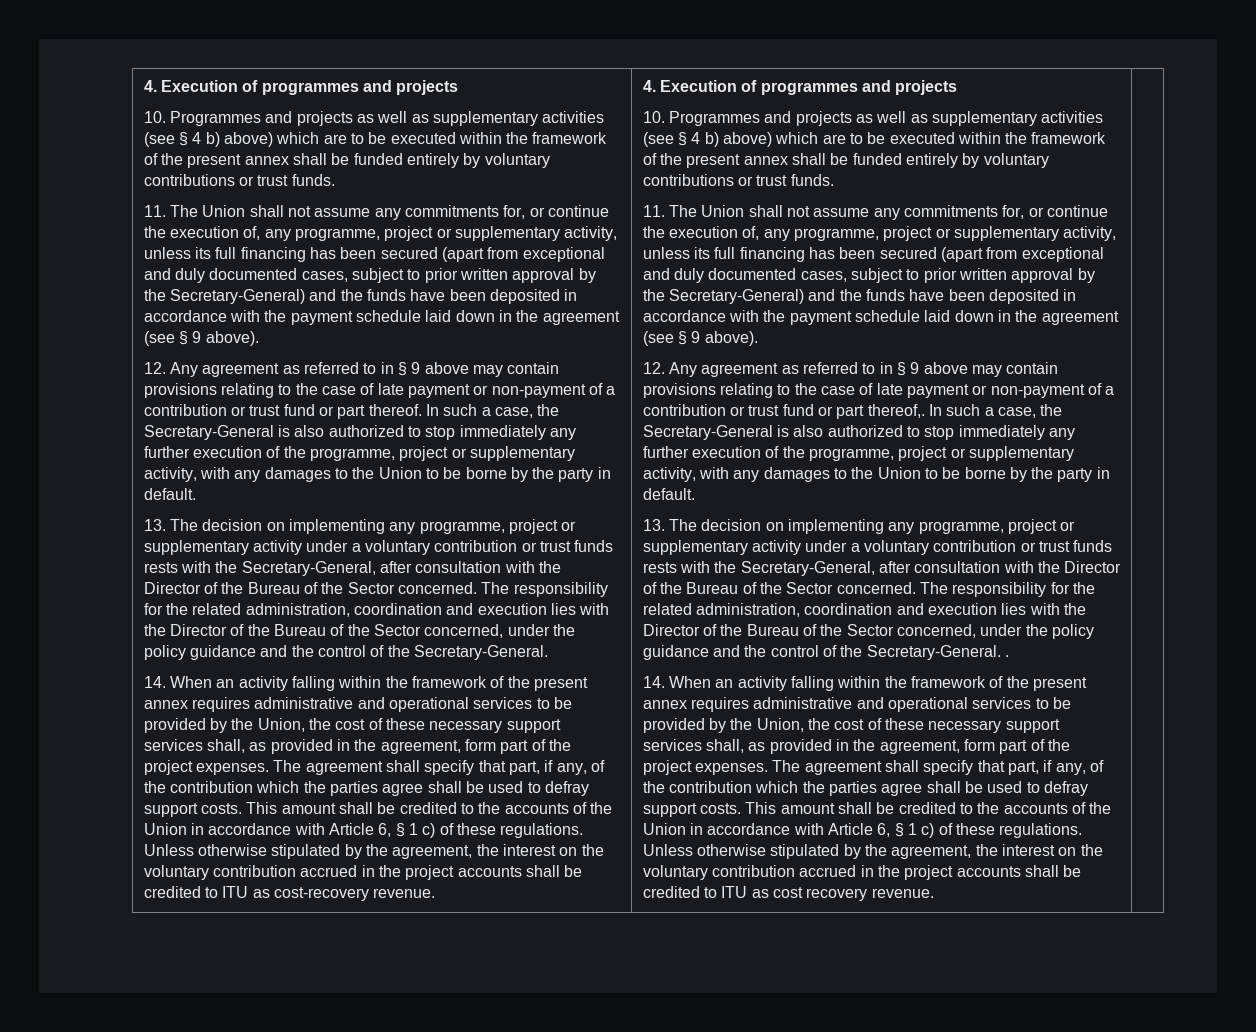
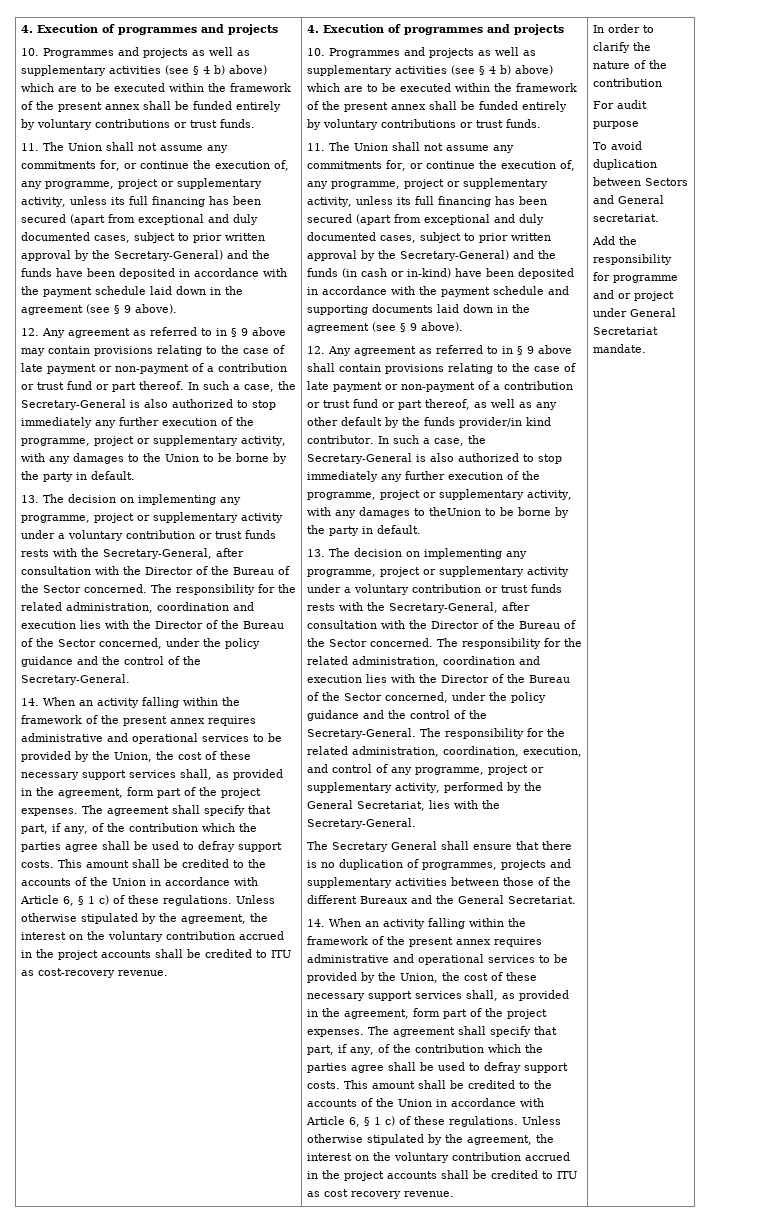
[909,289,1077,304] [642,310,920,325] have been deposited in accordance with the payment schedule -> [341,268,574,279] [306,286,569,297] [306,304,433,315] (in cash or in-kind) have been deposited in accordance with the payment schedule and supporting documents
[971,365,1002,377] may -> [306,363,335,372] shall
[867,404,925,418] thereof,. -> [424,399,557,410] [306,417,551,428] [306,435,374,444] thereof, as well as any other default by the funds provider/in kind contributor.
[851,467,921,479] the Union -> [428,507,481,516] theUnion
[1004,655,1009,657] . -> [419,728,565,739] [306,746,582,757] [306,764,544,775] [306,782,542,793] [306,800,500,811] [306,818,416,829] [306,841,572,852] [306,859,571,870] [306,877,571,888] [306,895,576,904] The responsibility for the related administration, coordination, execution, and control of any programme, project or supplementary activity, performed by the General Secretariat, lies with the Secretary-General. // The Secretary General shall ensure that there is no duplication of programmes, projects and supplementary activities between those of the different Bureaux and the General Secretariat.
(934, 893) none -> [592,24,654,33] [592,42,651,53] [592,60,667,69] [592,78,662,87] [592,100,647,109] [592,121,639,129] [592,141,642,150] [592,159,657,170] [592,177,688,186] [592,195,664,204] [592,214,659,222] [591,236,637,245] [592,254,672,265] [592,272,678,283] [592,290,674,301] [592,308,676,317] [592,327,658,335] [592,344,646,353] In order to clarify the nature of the contribution // For audit purpose // To avoid duplication between Sectors and General secretariat. // Add the responsibility for programme and or project under General Secretariat mandate.

